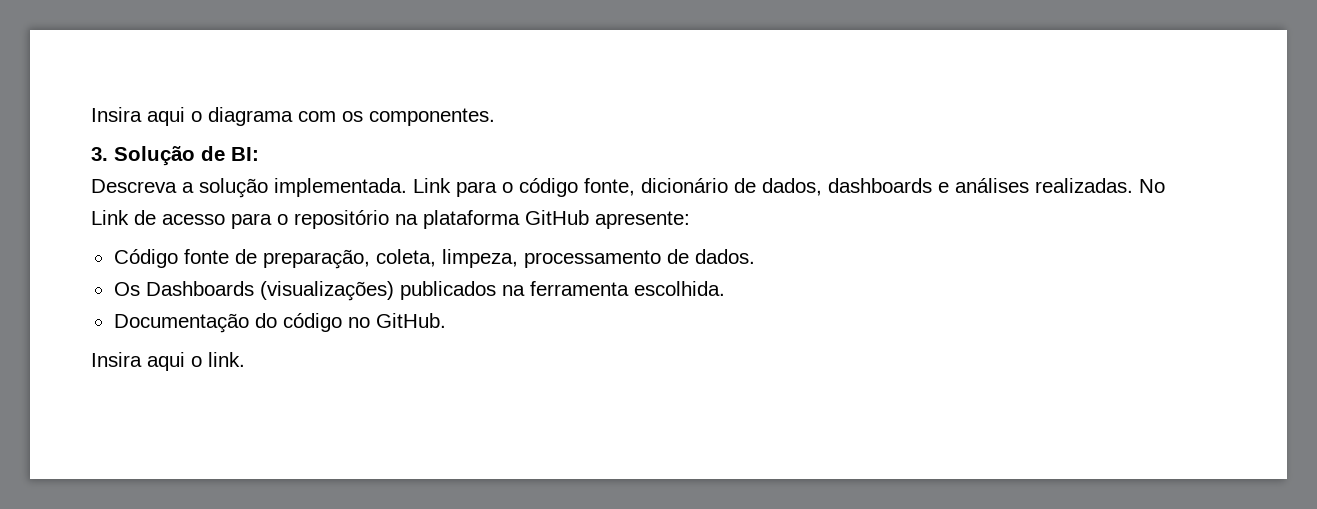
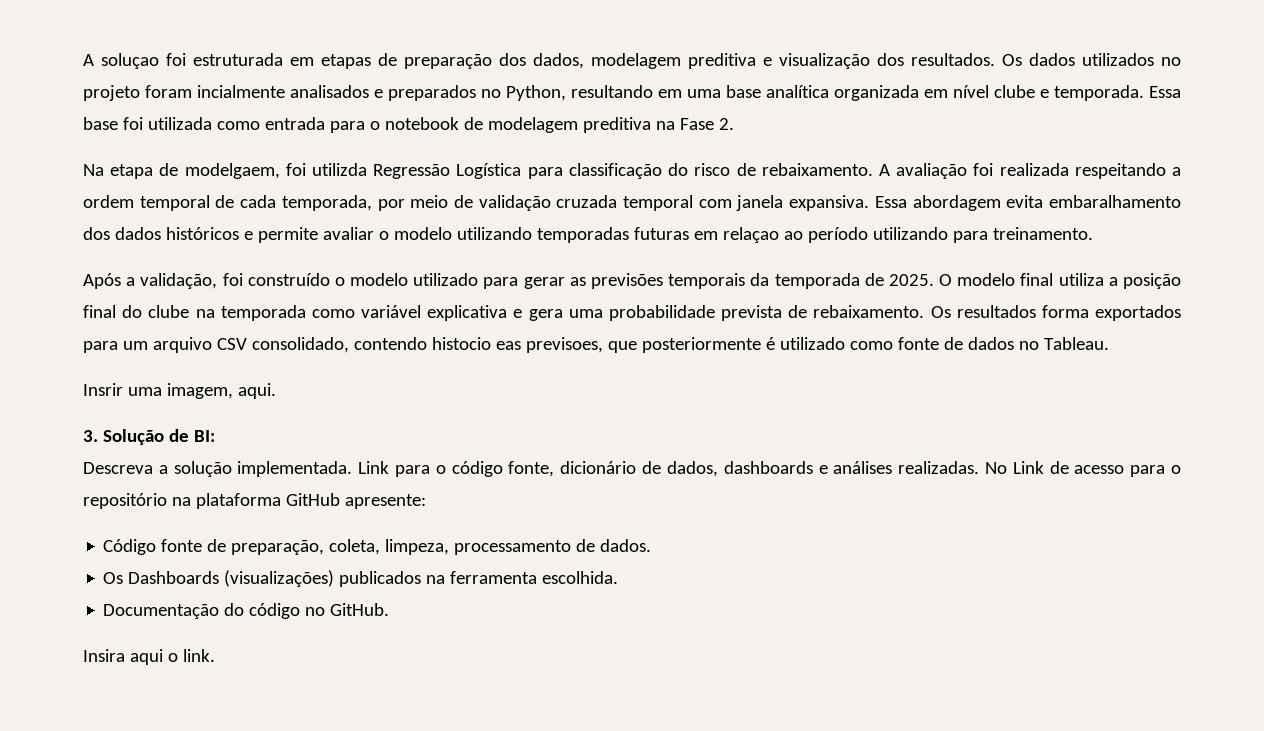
[91,107,495,126] Insira aqui o diagrama com os componentes. -> [83,53,1181,69] [83,85,1181,101] [83,117,734,133] [83,163,1181,179] [83,195,1182,211] [83,227,1093,243] [83,273,1181,289] [83,305,1181,321] [83,337,1109,353] [83,383,276,399] A soluçao foi estruturada em etapas de preparação dos dados, modelagem preditiva e visualização dos resultados. Os dados utilizados no projeto foram incialmente analisados e preparados no Python, resultando em uma base analítica organizada em nível clube e temporada. Essa base foi utilizada como entrada para o notebook de modelagem preditiva na Fase 2. // Na etapa de modelgaem, foi utilizda Regressão Logística para classificação do risco de rebaixamento. A avaliação foi realizada respeitando a ordem temporal de cada temporada, por meio de validação cruzada temporal com janela expansiva. Essa abordagem evita embaralhamento dos dados históricos e permite avaliar o modelo utilizando temporadas futuras em relaçao ao período utilizando para treinamento. // Após a validação, foi construído o modelo utilizado para gerar as previsões temporais da temporada de 2025. O modelo final utiliza a posição final do clube na temporada como variável explicativa e gera uma probabilidade prevista de rebaixamento. Os resultados forma exportados para um arquivo CSV consolidado, contendo histocio eas previsoes, que posteriormente é utilizado como fonte de dados no Tableau. // Insrir uma imagem, aqui.

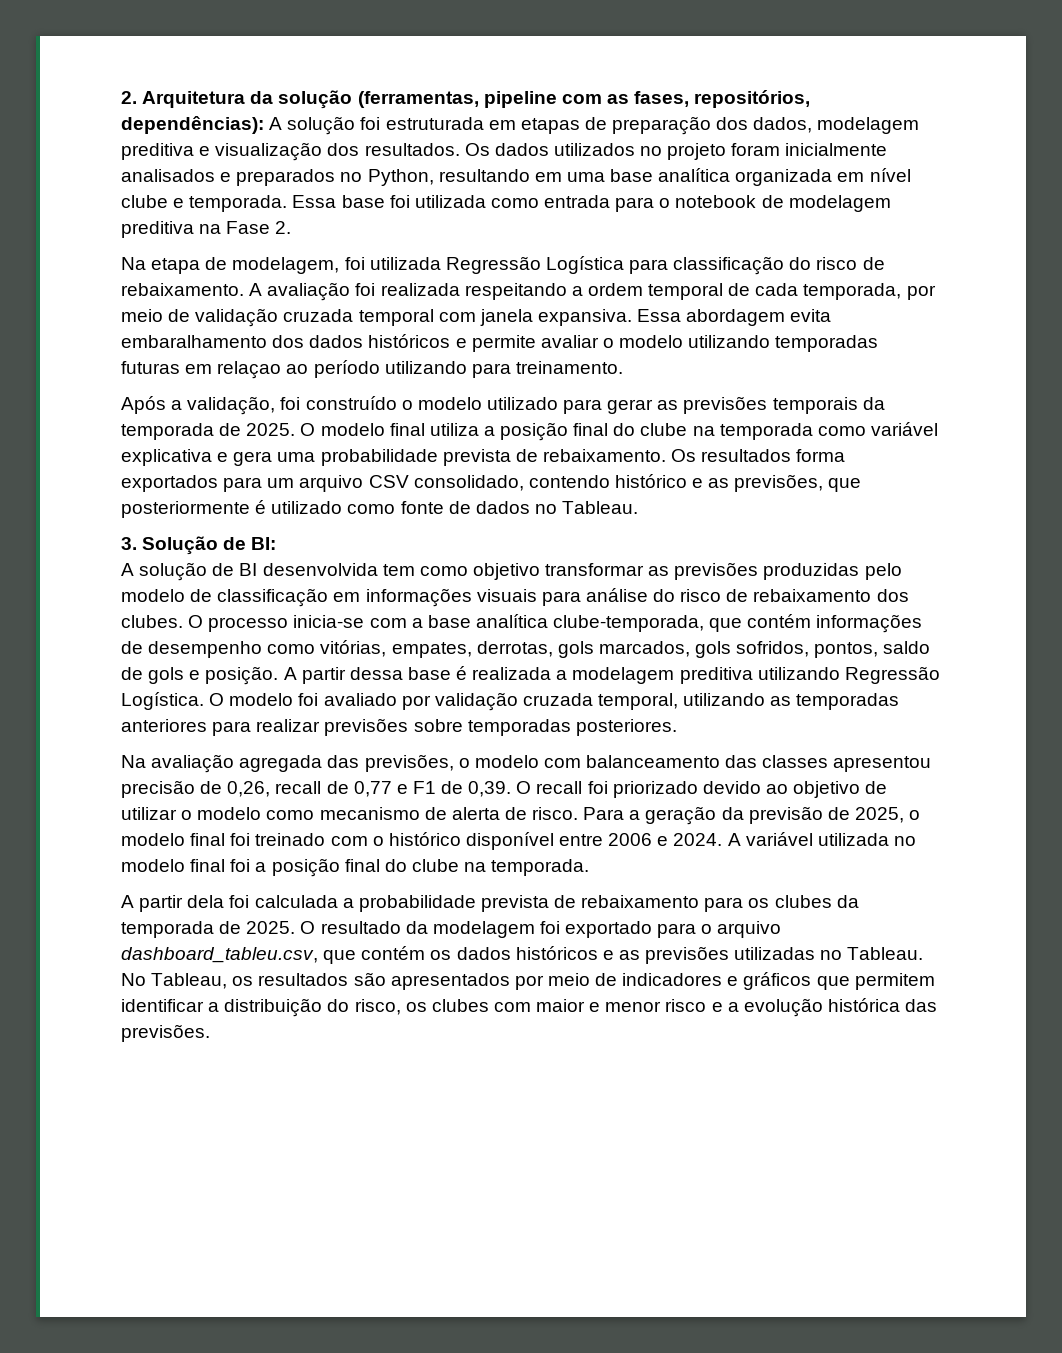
[83,53,159,69] A soluçao -> [121,90,811,109] [121,116,356,135] 2. Arquitetura da solução (ferramentas, pipeline com as fases, repositórios, dependências): A solução
[197,85,285,98] incialmente -> [785,143,888,156] inicialmente
[184,163,368,179] modelgaem, foi utilizda -> [232,257,441,274] modelagem, foi utilizada
[431,337,603,353] histocio eas previsoes, -> [614,474,824,492] histórico e as previsões,
[83,383,276,399] // Insrir uma imagem, aqui. -> (639, 507) none
[83,461,1182,477] [83,493,426,509] [103,539,652,555] [103,570,619,587] [103,603,390,619] [83,649,215,665] Descreva a solução implementada. Link para o código fonte, dicionário de dados, dashboards e análises realizadas. No Link de acesso para o repositório na plataforma GitHub apresente: // Código fonte de preparação, coleta, limpeza, processamento de dados. // Os Dashboards (visualizações) publicados na ferramenta escolhida. // Documentação do código no GitHub. // Insira aqui o link. -> [121,562,902,581] [121,588,909,607] [121,614,923,633] [121,640,931,658] [121,666,940,685] [121,692,900,711] [121,718,677,736] [121,754,932,773] [121,780,888,798] [121,806,921,825] [121,832,916,850] [121,858,590,877] [121,895,859,912] [121,921,782,938] [121,946,924,964] [121,972,935,990] [121,998,938,1017] [121,1024,210,1042] A solução de BI desenvolvida tem como objetivo transformar as previsões produzidas pelo modelo de classificação em informações visuais para análise do risco de rebaixamento dos clubes. O processo inicia-se com a base analítica clube-temporada, que contém informações de desempenho como vitórias, empates, derrotas, gols marcados, gols sofridos, pontos, saldo de gols e posição. A partir dessa base é realizada a modelagem preditiva utilizando Regressão Logística. O modelo foi avaliado por validação cruzada temporal, utilizando as temporadas anteriores para realizar previsões sobre temporadas posteriores. // Na avaliação agregada das previsões, o modelo com balanceamento das classes apresentou precisão de 0,26, recall de 0,77 e F1 de 0,39. O recall foi priorizado devido ao objetivo de utilizar o modelo como mecanismo de alerta de risco. Para a geração da previsão de 2025, o modelo final foi treinado com o histórico disponível entre 2006 e 2024. A variável utilizada no modelo final foi a posição final do clube na temporada. // A partir dela foi calculada a probabilidade prevista de rebaixamento para os clubes da temporada de 2025. O resultado da modelagem foi exportado para o arquivo dashboard_tableu.csv, que contém os dados históricos e as previsões utilizadas no Tableau. No Tableau, os resultados são apresentados por meio de indicadores e gráficos que permitem identificar a distribuição do risco, os clubes com maior e menor risco e a evolução histórica das previsões.

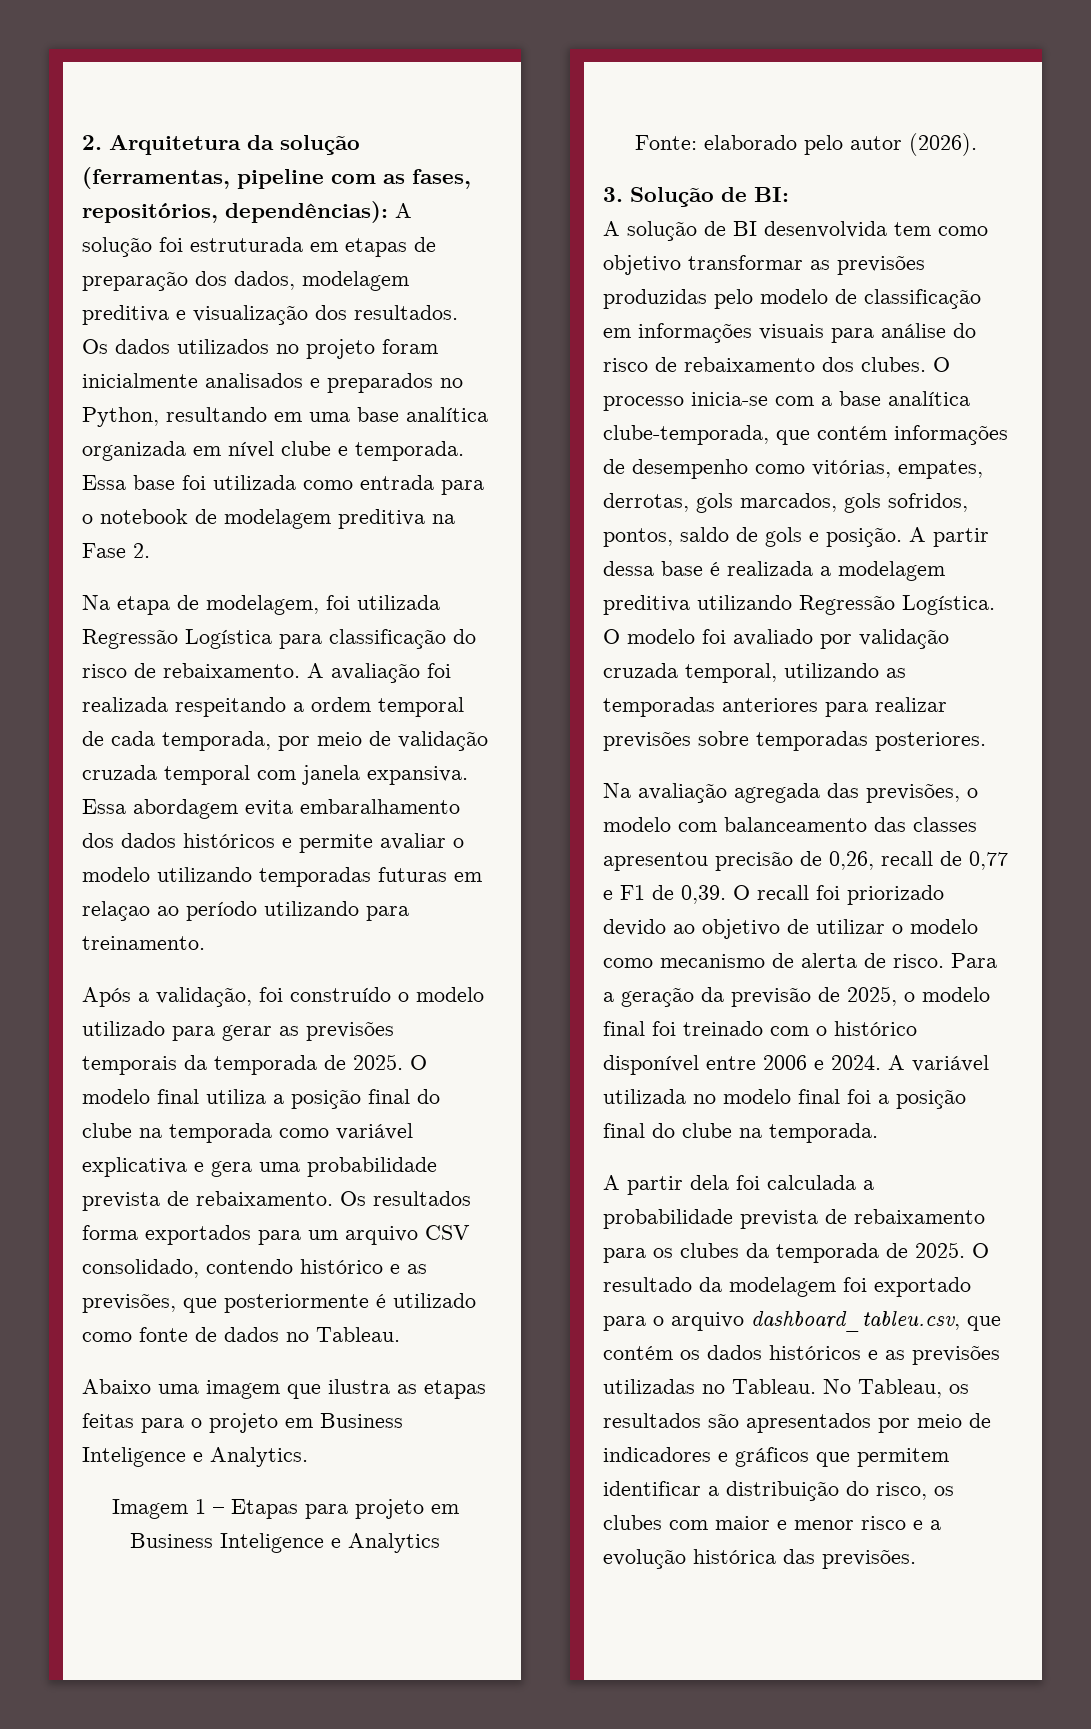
(639, 507) none -> [82,1379,486,1399] [82,1413,403,1433] [82,1447,308,1467] [111,1499,459,1519] [130,1533,440,1553] [635,133,977,156] // Abaixo uma imagem que ilustra as etapas feitas para o projeto em Business Inteligence e Analytics. // Imagem 1 – Etapas para projeto em Business Inteligence e Analytics // Fonte: elaborado pelo autor (2026).

